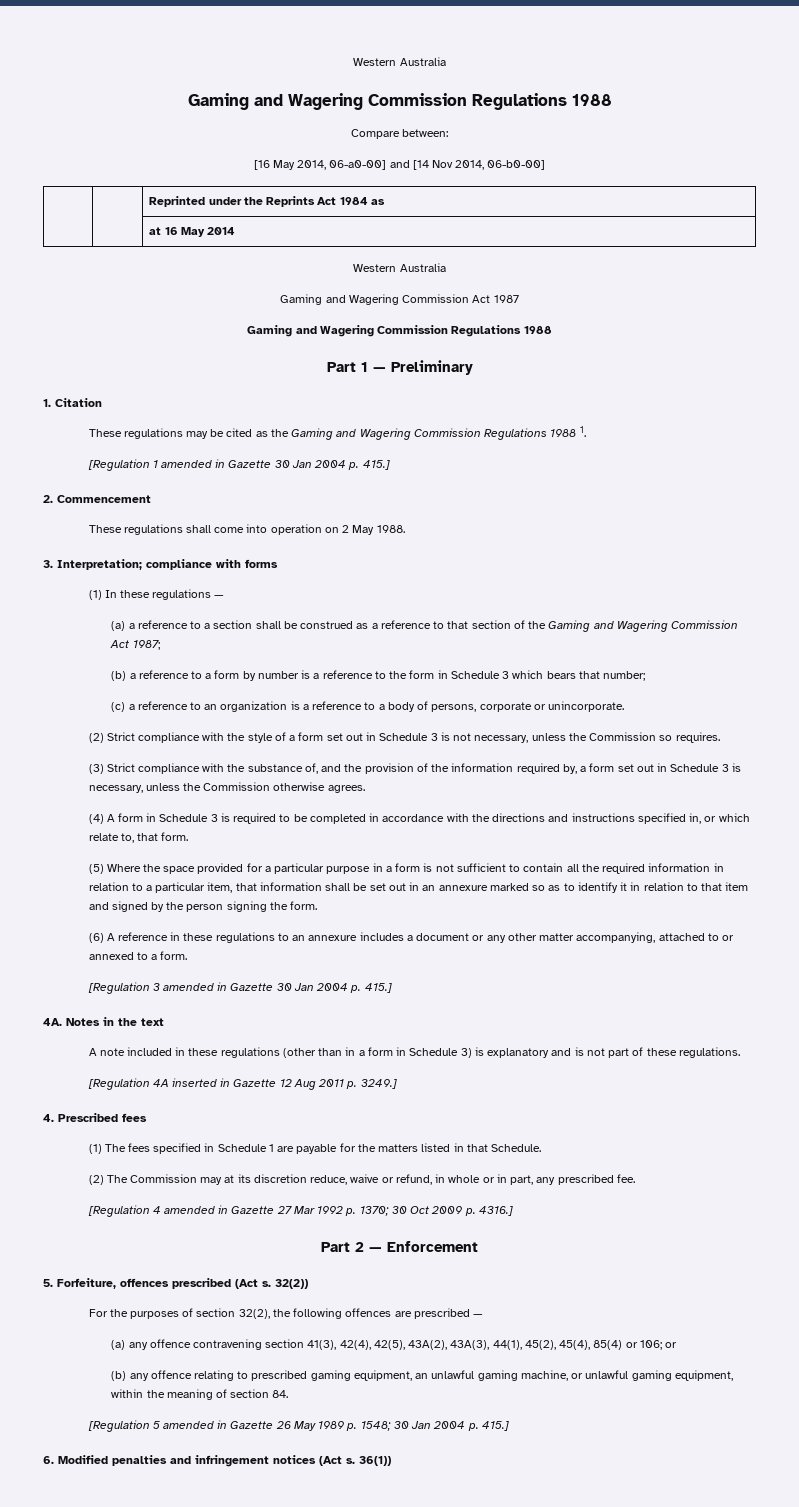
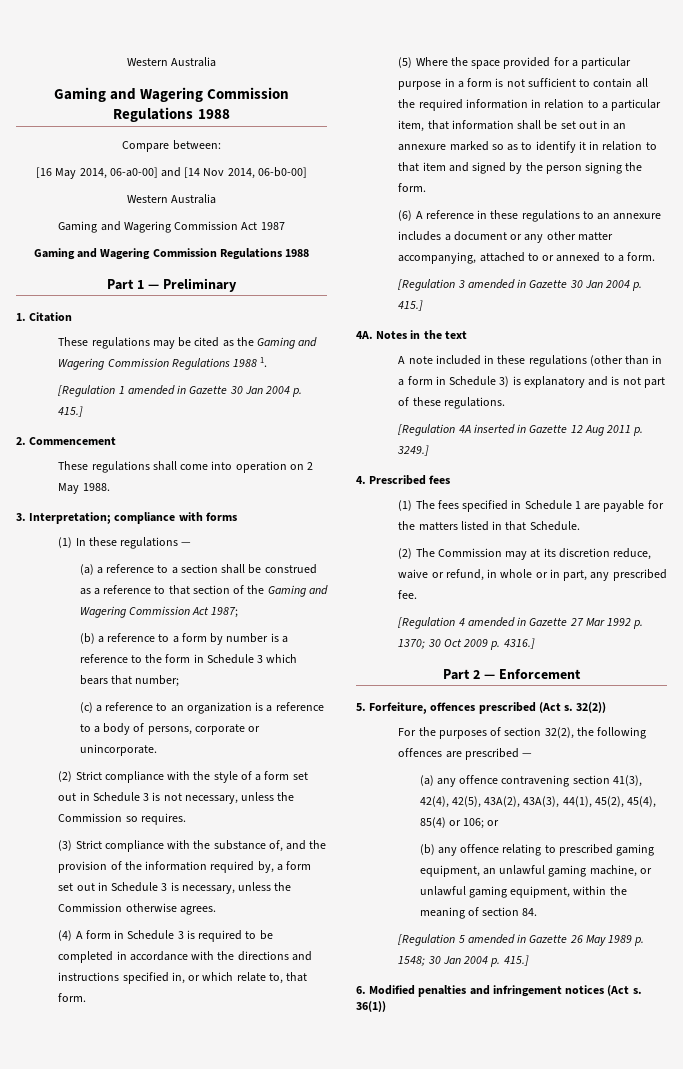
[149,196,385,207] [149,227,236,237] // | | Reprinted under the Reprints Act 1984 as // | | at 16 May 2014 -> (307, 172) none

